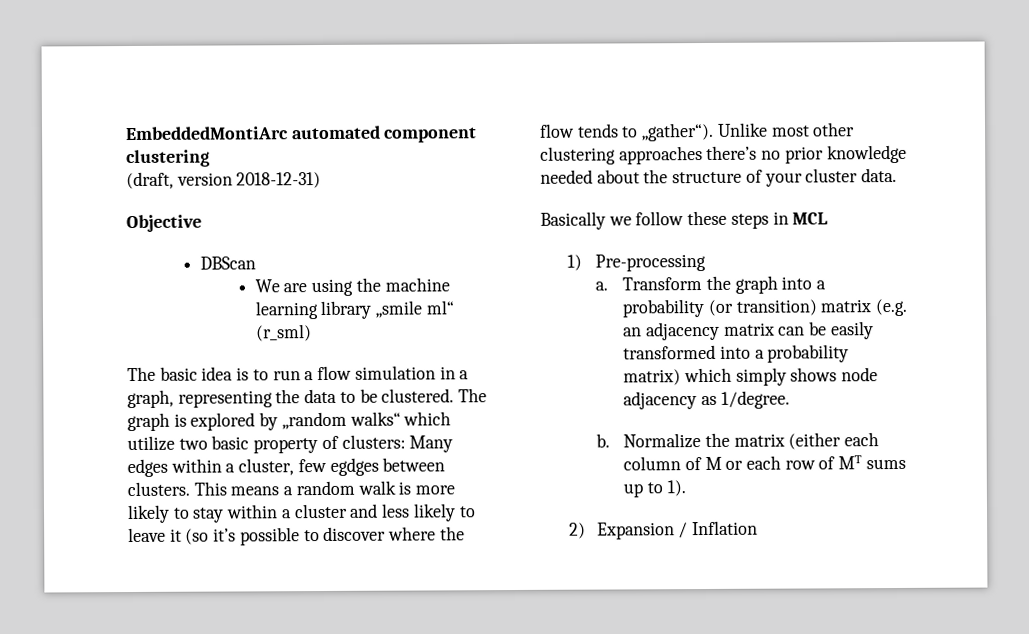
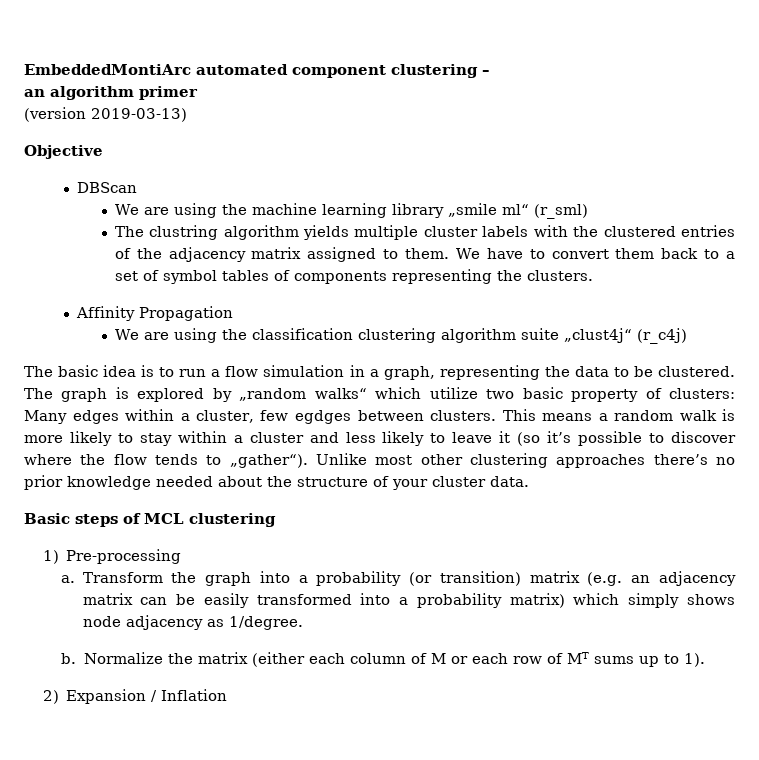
[126,171,322,190] // (draft, version 2018-12-31) -> [482,70,490,75] [24,86,198,100] [24,107,187,122] – // an algorithm primer // (version 2019-03-13)
(312, 333) none -> [114,225,736,240] [114,247,735,262] [114,269,593,284] [76,306,234,321] [114,328,687,344] // The clustring algorithm yields multiple cluster labels with the clustered entries of the adjacency matrix assigned to them. We have to convert them back to a set of symbol tables of components representing the clusters. // Affinity Propagation // We are using the classification clustering algorithm suite „clust4j“ (r_c4j)
[540,210,789,230] Basically we follow these steps in -> [24,513,141,527] Basic steps of
(829, 218) none -> [189,513,276,527] clustering

